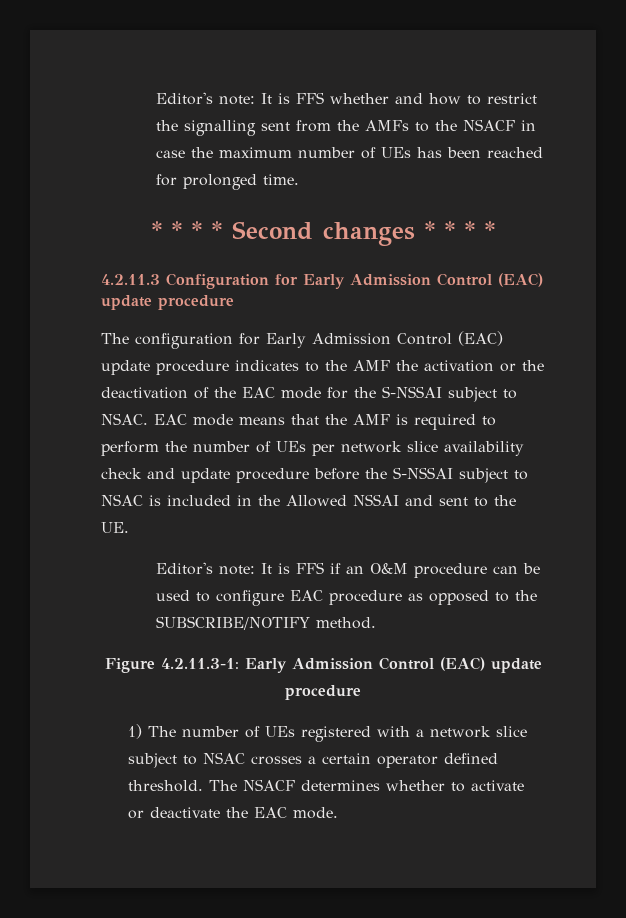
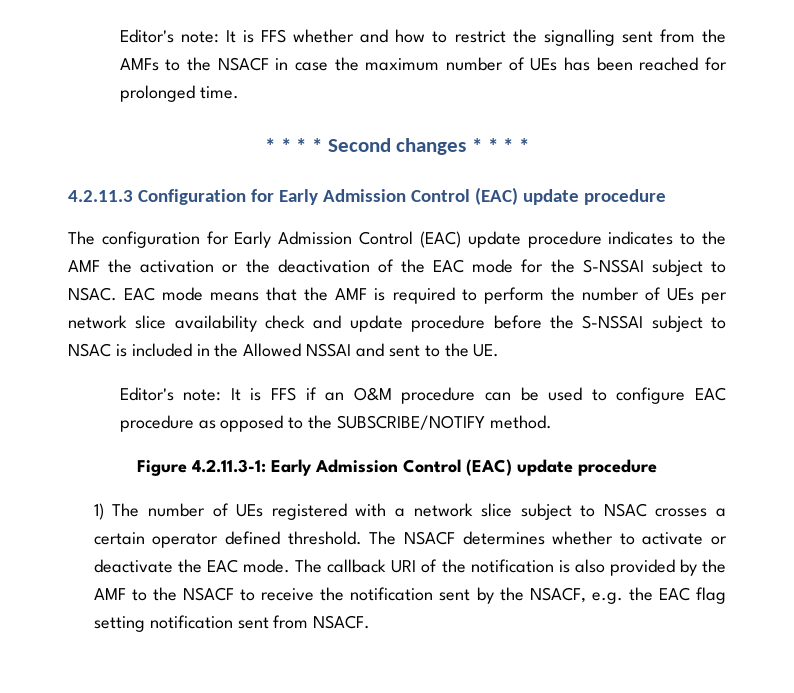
(339, 813) none -> [295,559,726,576] [93,587,726,604] [93,615,371,632] The callback URI of the notification is also provided by the AMF to the NSACF to receive the notification sent by the NSACF, e.g. the EAC flag setting notification sent from NSACF.

